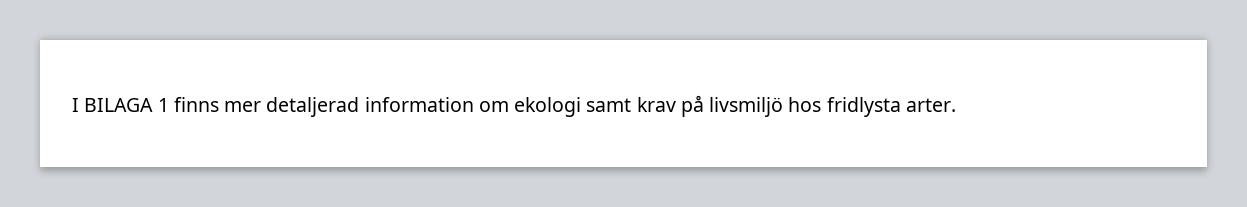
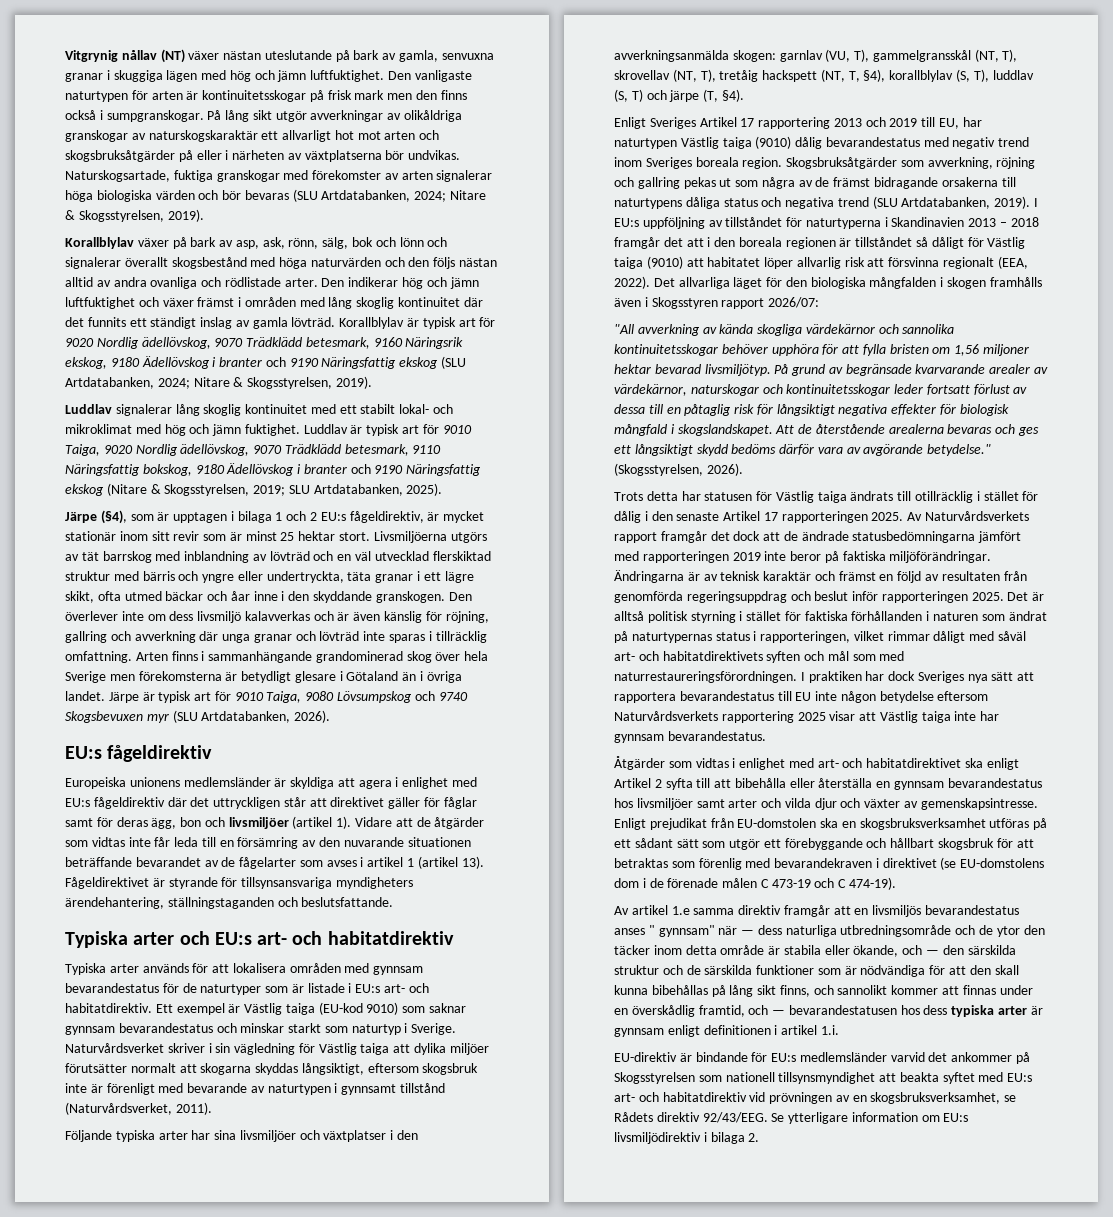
[72,95,956,117] I BILAGA 1 finns mer detaljerad information om ekologi samt krav på livsmiljö hos fridlysta arter. -> [65,49,494,63] [65,70,472,82] [65,90,467,102] [65,110,463,122] [65,130,440,142] [65,150,461,162] [65,170,493,182] [65,189,487,202] [65,209,204,222] [65,237,448,249] [65,257,498,269] [65,277,479,289] [65,297,483,309] [65,317,496,329] [65,337,464,349] [65,356,467,369] [65,376,372,389] [65,404,454,416] [65,424,472,436] [65,444,442,456] [65,463,482,476] [65,483,443,496] [65,510,485,524] [65,531,487,543] [65,551,491,563] [65,571,474,583] [65,591,472,603] [65,611,489,623] [65,631,487,643] [65,651,489,663] [65,671,462,683] [65,691,468,703] [65,710,331,723] [65,745,213,762] [65,777,478,789] [65,797,477,809] [65,816,485,829] [65,837,471,849] [65,856,484,869] [65,877,413,889] [65,897,394,909] [65,931,454,948] [65,963,424,975] [65,983,429,995] [65,1002,467,1015] [65,1023,457,1035] [65,1043,489,1055] [65,1063,479,1075] [65,1083,446,1095] [65,1102,212,1115] [65,1130,419,1142] [614,49,1018,62] [614,69,1034,82] [614,89,744,102] [614,117,982,129] [614,136,1030,149] [614,157,1036,169] [614,177,1016,189] [614,196,1039,209] [614,217,1039,229] [614,237,1026,249] [614,256,1028,269] [614,276,1042,289] [614,297,820,309] [614,324,955,336] [614,344,1030,356] [614,364,1049,376] [614,384,1028,396] [614,404,1009,416] [614,424,1040,436] [614,444,992,456] [614,463,743,476] [614,491,1039,503] [614,511,1030,523] [614,531,1022,543] [614,551,992,563] [614,570,1027,583] [614,591,1045,603] [614,611,1047,623] [614,631,1027,643] [614,651,905,663] [614,671,1035,683] [614,691,989,703] [614,711,1000,723] [614,731,766,743] [614,756,1019,770] [614,778,1042,790] [614,798,1038,810] [614,818,1048,830] [614,838,1034,850] [614,857,1045,870] [614,877,897,890] [614,905,1020,917] [614,925,1045,937] [614,945,1016,957] [614,965,1019,977] [614,985,1033,997] [614,1005,1043,1017] [614,1025,839,1037] [614,1052,1031,1064] [614,1072,1033,1084] [614,1092,1017,1104] [614,1112,969,1124] [614,1132,760,1144] Vitgrynig nållav (NT) växer nästan uteslutande på bark av gamla, senvuxna granar i skuggiga lägen med hög och jämn luftfuktighet. Den vanligaste naturtypen för arten är kontinuitetsskogar på frisk mark men den finns också i sumpgranskogar. På lång sikt utgör avverkningar av olikåldriga granskogar av naturskogskaraktär ett allvarligt hot mot arten och skogsbruksåtgärder på eller i närheten av växtplatserna bör undvikas. Naturskogsartade, fuktiga granskogar med förekomster av arten signalerar höga biologiska värden och bör bevaras (SLU Artdatabanken, 2024; Nitare & Skogsstyrelsen, 2019). // Korallblylav växer på bark av asp, ask, rönn, sälg, bok och lönn och signalerar överallt skogsbestånd med höga naturvärden och den följs nästan alltid av andra ovanliga och rödlistade arter. Den indikerar hög och jämn luftfuktighet och växer främst i områden med lång skoglig kontinuitet där det funnits ett ständigt inslag av gamla lövträd. Korallblylav är typisk art för 9020 Nordlig ädellövskog, 9070 Trädklädd betesmark, 9160 Näringsrik ekskog, 9180 Ädellövskog i branter och 9190 Näringsfattig ekskog (SLU Artdatabanken, 2024; Nitare & Skogsstyrelsen, 2019). // Luddlav signalerar lång skoglig kontinuitet med ett stabilt lokal- och mikroklimat med hög och jämn fuktighet. Luddlav är typisk art för 9010 Taiga, 9020 Nordlig ädellövskog, 9070 Trädklädd betesmark, 9110 Näringsfattig bokskog, 9180 Ädellövskog i branter och 9190 Näringsfattig ekskog (Nitare & Skogsstyrelsen, 2019; SLU Artdatabanken, 2025). // Järpe (§4), som är upptagen i bilaga 1 och 2 EU:s fågeldirektiv, är mycket stationär inom sitt revir som är minst 25 hektar stort. Livsmiljöerna utgörs av tät barrskog med inblandning av lövträd och en väl utvecklad flerskiktad struktur med bärris och yngre eller undertryckta, täta granar i ett lägre skikt, ofta utmed bäckar och åar inne i den skyddande granskogen. Den överlever inte om dess livsmiljö kalavverkas och är även känslig för röjning, gallring och avverkning där unga granar och lövträd inte sparas i tillräcklig omfattning. Arten finns i sammanhängande grandominerad skog över hela Sverige men förekomsterna är betydligt glesare i Götaland än i övriga landet. Järpe är typisk art för 9010 Taiga, 9080 Lövsumpskog och 9740 Skogsbevuxen myr (SLU Artdatabanken, 2026). // EU:s fågeldirektiv // Europeiska unionens medlemsländer är skyldiga att agera i enlighet med EU:s fågeldirektiv där det uttryckligen står att direktivet gäller för fåglar samt för deras ägg, bon och livsmiljöer (artikel 1). Vidare att de åtgärder som vidtas inte får leda till en försämring av den nuvarande situationen beträffande bevarandet av de fågelarter som avses i artikel 1 (artikel 13). Fågeldirektivet är styrande för tillsynsansvariga myndigheters ärendehantering, ställningstaganden och beslutsfattande. // Typiska arter och EU:s art- och habitatdirektiv // Typiska arter används för att lokalisera områden med gynnsam bevarandestatus för de naturtyper som är listade i EU:s art- och habitatdirektiv. Ett exempel är Västlig taiga (EU-kod 9010) som saknar gynnsam bevarandestatus och minskar starkt som naturtyp i Sverige. Naturvårdsverket skriver i sin vägledning för Västlig taiga att dylika miljöer förutsätter normalt att skogarna skyddas långsiktigt, eftersom skogsbruk inte är förenligt med bevarande av naturtypen i gynnsamt tillstånd (Naturvårdsverket, 2011). // Följande typiska arter har sina livsmiljöer och växtplatser i den avverkningsanmälda skogen: garnlav (VU, T), gammelgransskål (NT, T), skrovellav (NT, T), tretåig hackspett (NT, T, §4), korallblylav (S, T), luddlav (S, T) och järpe (T, §4). // Enligt Sveriges Artikel 17 rapportering 2013 och 2019 till EU, har naturtypen Västlig taiga (9010) dålig bevarandestatus med negativ trend inom Sveriges boreala region. Skogsbruksåtgärder som avverkning, röjning och gallring pekas ut som några av de främst bidragande orsakerna till naturtypens dåliga status och negativa trend (SLU Artdatabanken, 2019). I EU:s uppföljning av tillståndet för naturtyperna i Skandinavien 2013 – 2018 framgår det att i den boreala regionen är tillståndet så dåligt för Västlig taiga (9010) att habitatet löper allvarlig risk att försvinna regionalt (EEA, 2022). Det allvarliga läget för den biologiska mångfalden i skogen framhålls även i Skogsstyren rapport 2026/07: // "All avverkning av kända skogliga värdekärnor och sannolika kontinuitetsskogar behöver upphöra för att fylla bristen om 1,56 miljoner hektar bevarad livsmiljötyp. På grund av begränsade kvarvarande arealer av värdekärnor, naturskogar och kontinuitetsskogar leder fortsatt förlust av dessa till en påtaglig risk för långsiktigt negativa effekter för biologisk mångfald i skogslandskapet. Att de återstående arealerna bevaras och ges ett långsiktigt skydd bedöms därför vara av avgörande betydelse." (Skogsstyrelsen, 2026). // Trots detta har statusen för Västlig taiga ändrats till otillräcklig i stället för dålig i den senaste Artikel 17 rapporteringen 2025. Av Naturvårdsverkets rapport framgår det dock att de ändrade statusbedömningarna jämfört med rapporteringen 2019 inte beror på faktiska miljöförändringar. Ändringarna är av teknisk karaktär och främst en följd av resultaten från genomförda regeringsuppdrag och beslut inför rapporteringen 2025. Det är alltså politisk styrning i stället för faktiska förhållanden i naturen som ändrat på naturtypernas status i rapporteringen, vilket rimmar dåligt med såväl art- och habitatdirektivets syften och mål som med naturrestaureringsförordningen. I praktiken har dock Sveriges nya sätt att rapportera bevarandestatus till EU inte någon betydelse eftersom Naturvårdsverkets rapportering 2025 visar att Västlig taiga inte har gynnsam bevarandestatus. // Åtgärder som vidtas i enlighet med art- och habitatdirektivet ska enligt Artikel 2 syfta till att bibehålla eller återställa en gynnsam bevarandestatus hos livsmiljöer samt arter och vilda djur och växter av gemenskapsintresse. Enligt prejudikat från EU-domstolen ska en skogsbruksverksamhet utföras på ett sådant sätt som utgör ett förebyggande och hållbart skogsbruk för att betraktas som förenlig med bevarandekraven i direktivet (se EU-domstolens dom i de förenade målen C 473-19 och C 474-19). // Av artikel 1.e samma direktiv framgår att en livsmiljös bevarandestatus anses " gynnsam" när — dess naturliga utbredningsområde och de ytor den täcker inom detta område är stabila eller ökande, och — den särskilda struktur och de särskilda funktioner som är nödvändiga för att den skall kunna bibehållas på lång sikt finns, och sannolikt kommer att finnas under en överskådlig framtid, och — bevarandestatusen hos dess typiska arter är gynnsam enligt definitionen i artikel 1.i. // EU-direktiv är bindande för EU:s medlemsländer varvid det ankommer på Skogsstyrelsen som nationell tillsynsmyndighet att beakta syftet med EU:s art- och habitatdirektiv vid prövningen av en skogsbruksverksamhet, se Rådets direktiv 92/43/EEG. Se ytterligare information om EU:s livsmiljödirektiv i bilaga 2.

